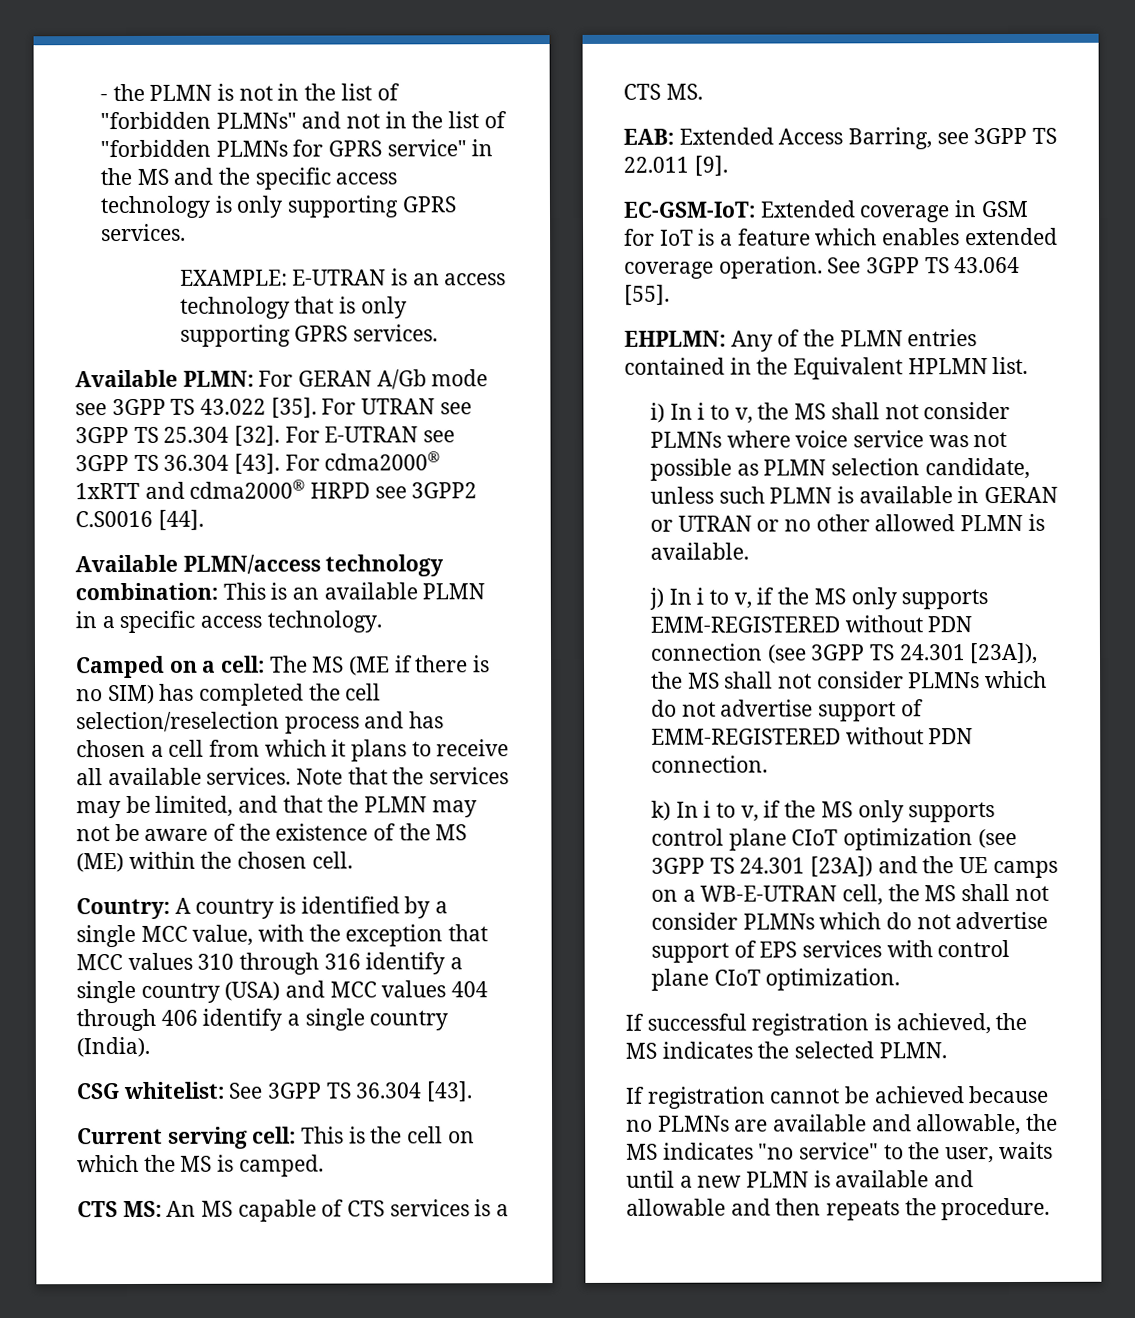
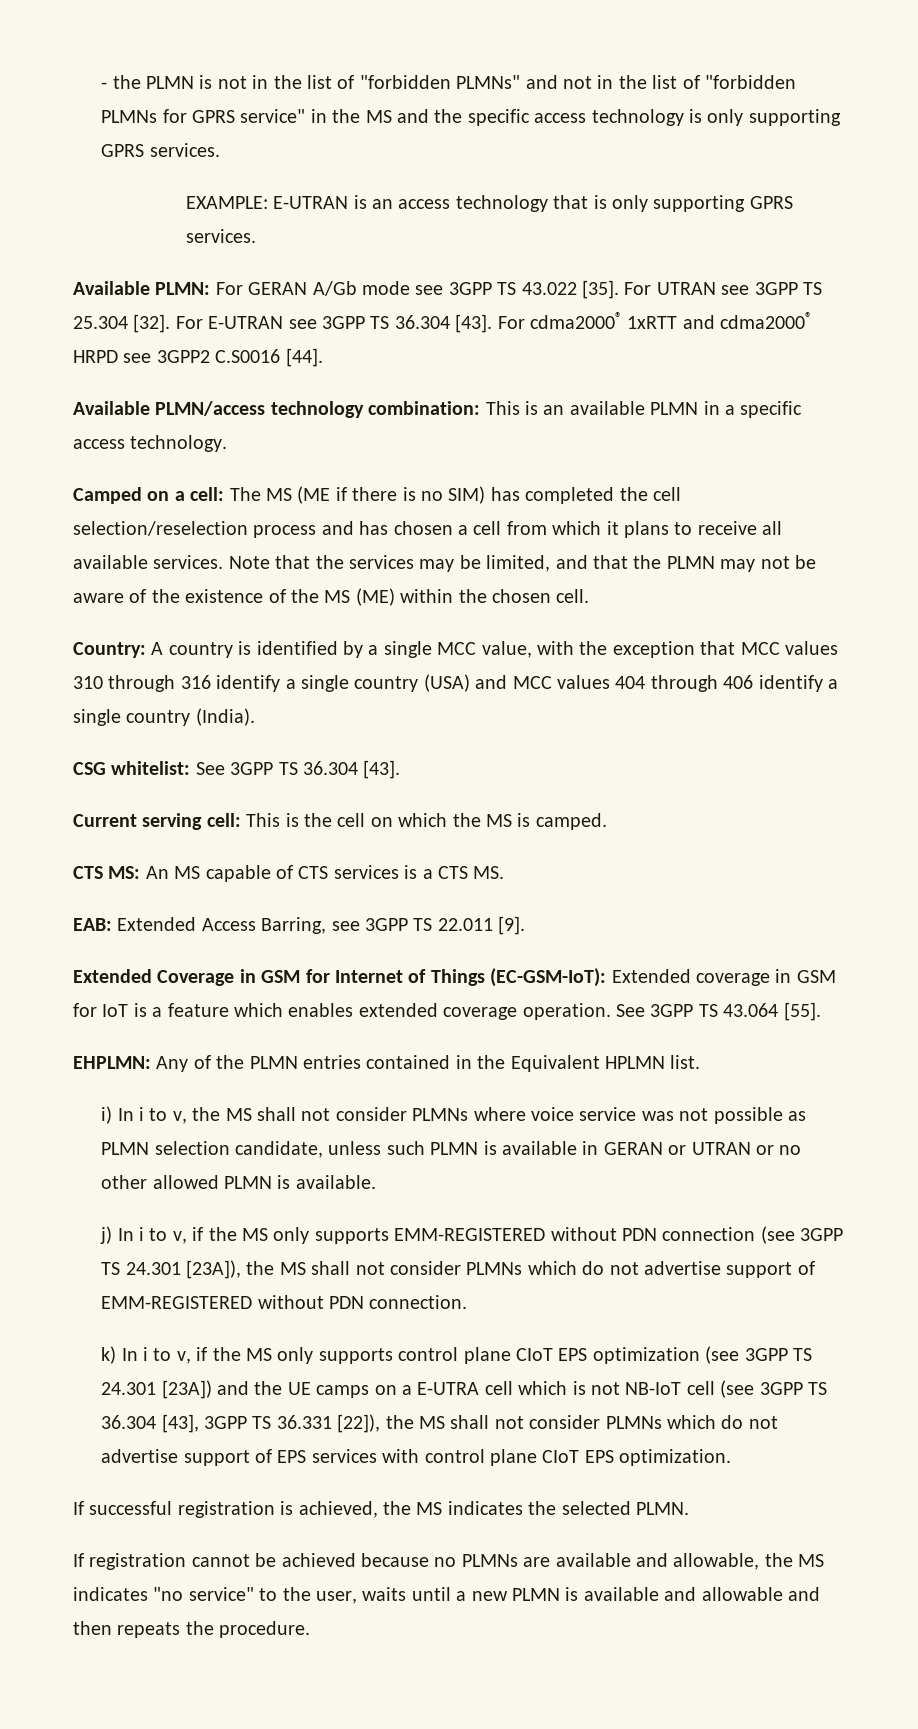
[623,201,755,218] EC-GSM-IoT: -> [73,968,607,987] Extended Coverage in GSM for Internet of Things (EC-GSM-IoT):
(839, 837) none -> [558,1348,588,1361] EPS
[700,884,884,906] WB-E-UTRAN cell, -> [417,1380,827,1398] [101,1414,381,1433] E-UTRA cell which is not NB-IoT cell (see 3GPP TS 36.304 [43], 3GPP TS 36.331 [22]),
(761, 977) none -> [584,1450,614,1463] EPS

